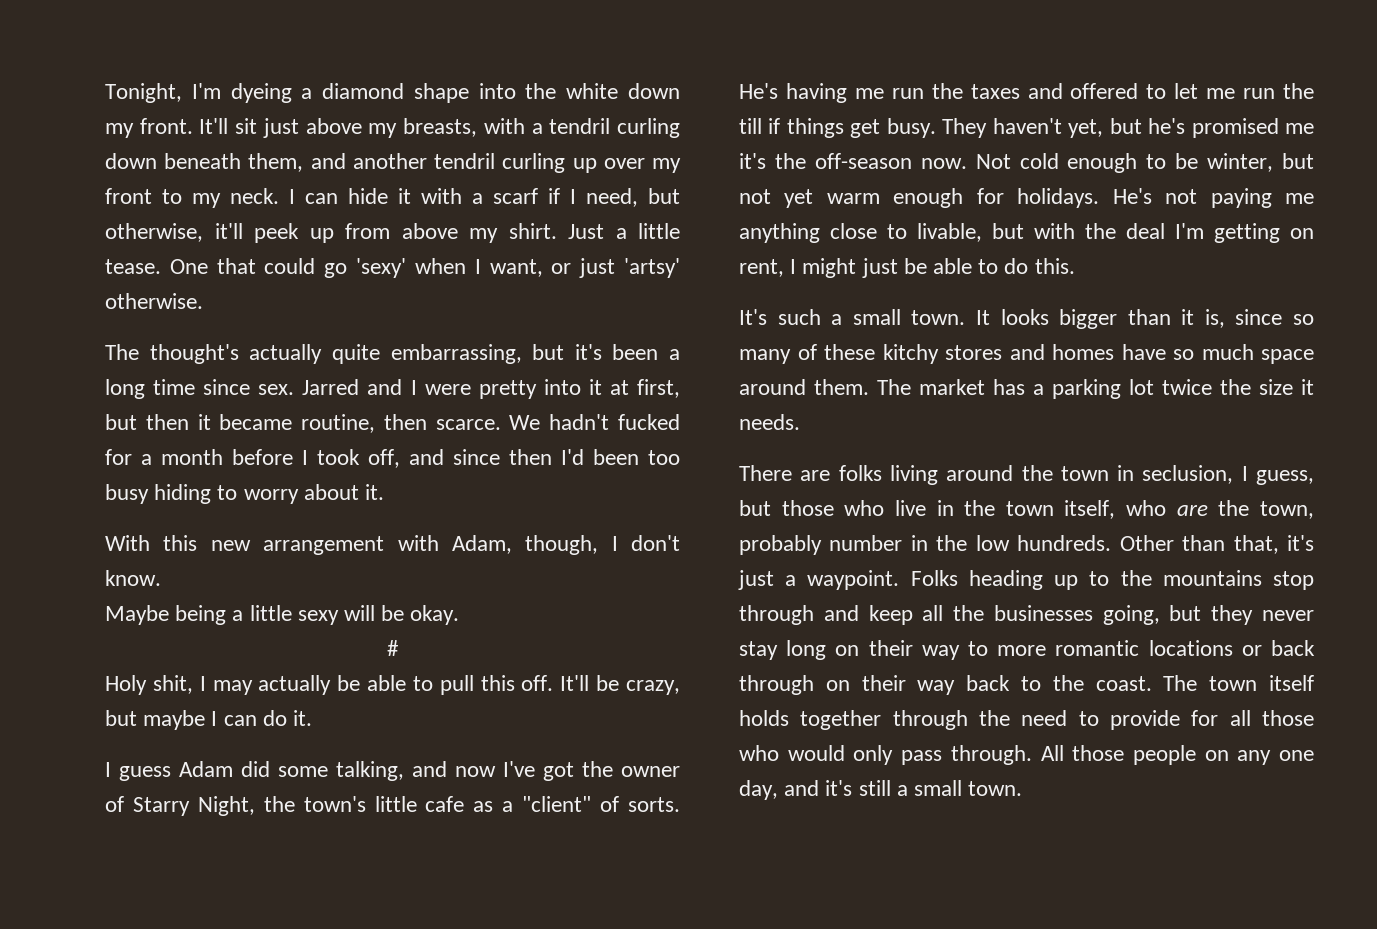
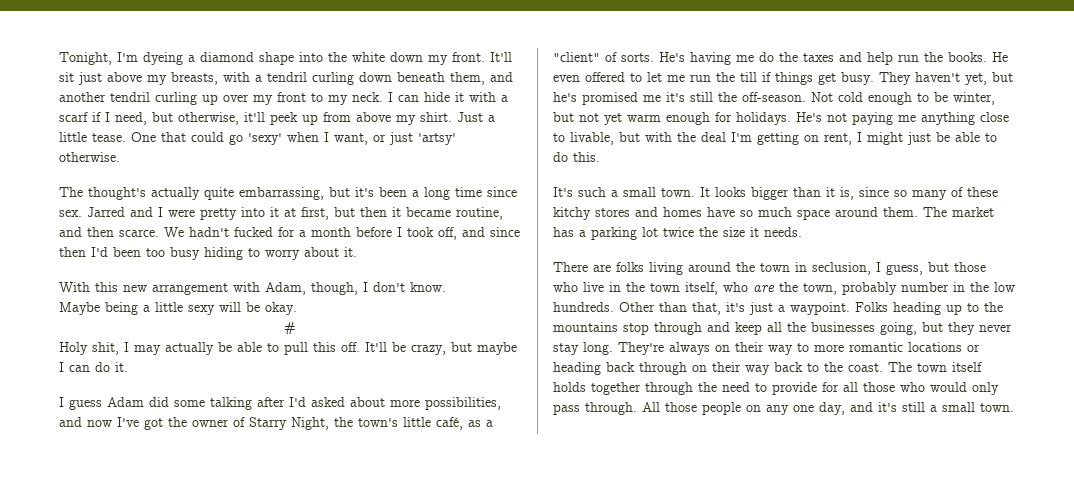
(376, 423) none -> [59,227,82,237] and
[336,761,404,781] talking, -> [210,397,501,410] talking after I'd asked about more possibilities,
[425,796,465,812] cafe -> [436,417,463,430] café,
[891,88,924,99] run -> [759,52,774,62] do
(1063, 91) none -> [867,52,1008,65] [553,75,580,82] help run the books. He even
[774,153,967,169] the off-season now. -> [690,92,806,102] still the off-season.
[786,640,827,660] long -> [583,342,710,355] long. They're always
(1262, 650) none -> [553,362,601,375] heading

